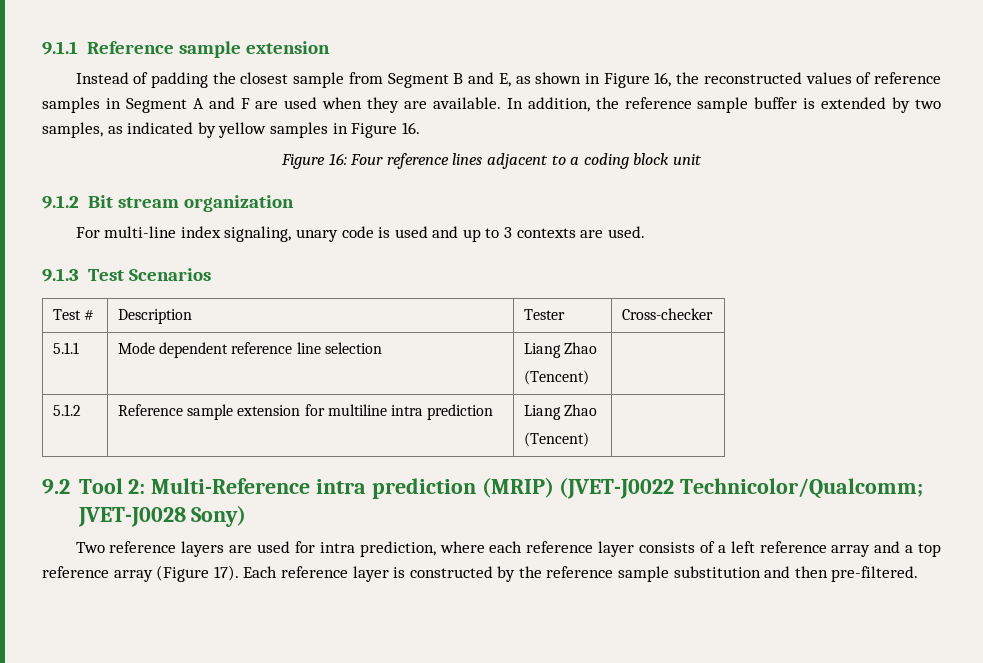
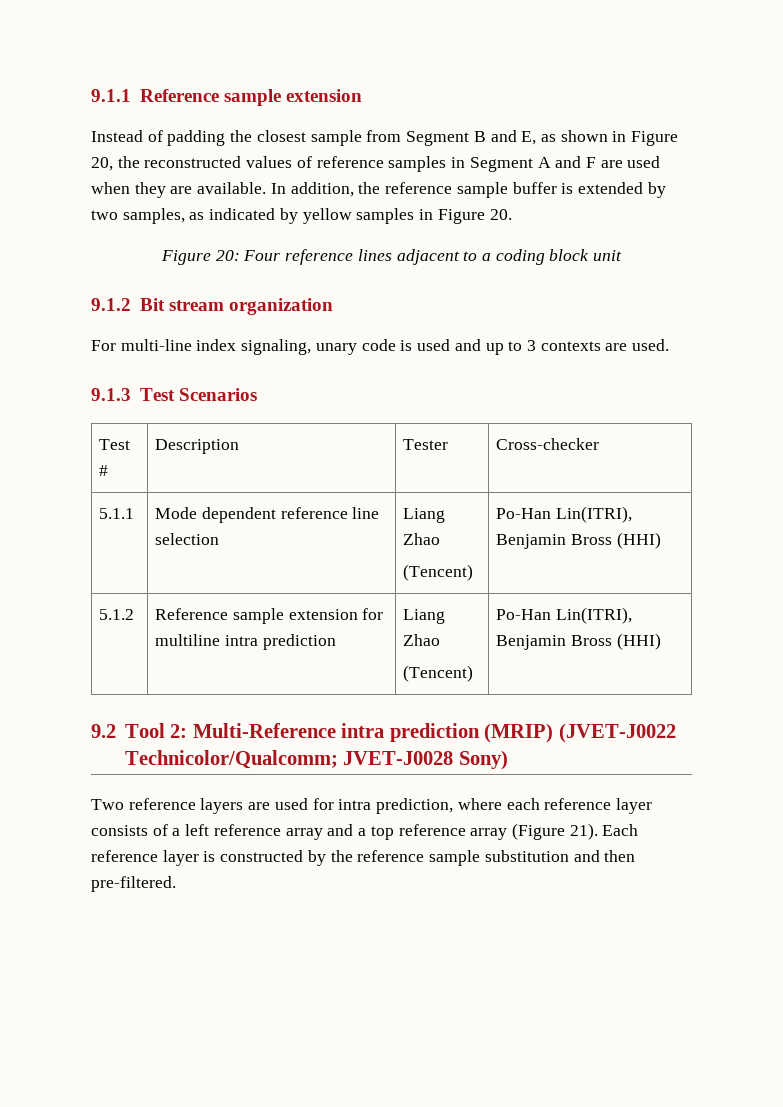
[654,72,672,87] 16, -> [91,157,113,171] 20,
[401,122,420,134] [281,153,347,169] 16. // Figure 16: -> [489,209,512,220] [160,250,240,265] 20. // Figure 20:
(590, 377) none -> [496,506,632,523] [496,532,661,549] Po-Han Lin(ITRI), Benjamin Bross (HHI)
(590, 439) none -> [496,607,632,624] [496,633,661,650] Po-Han Lin(ITRI), Benjamin Bross (HHI)
[213,565,239,581] 17). -> [569,823,598,840] 21).

